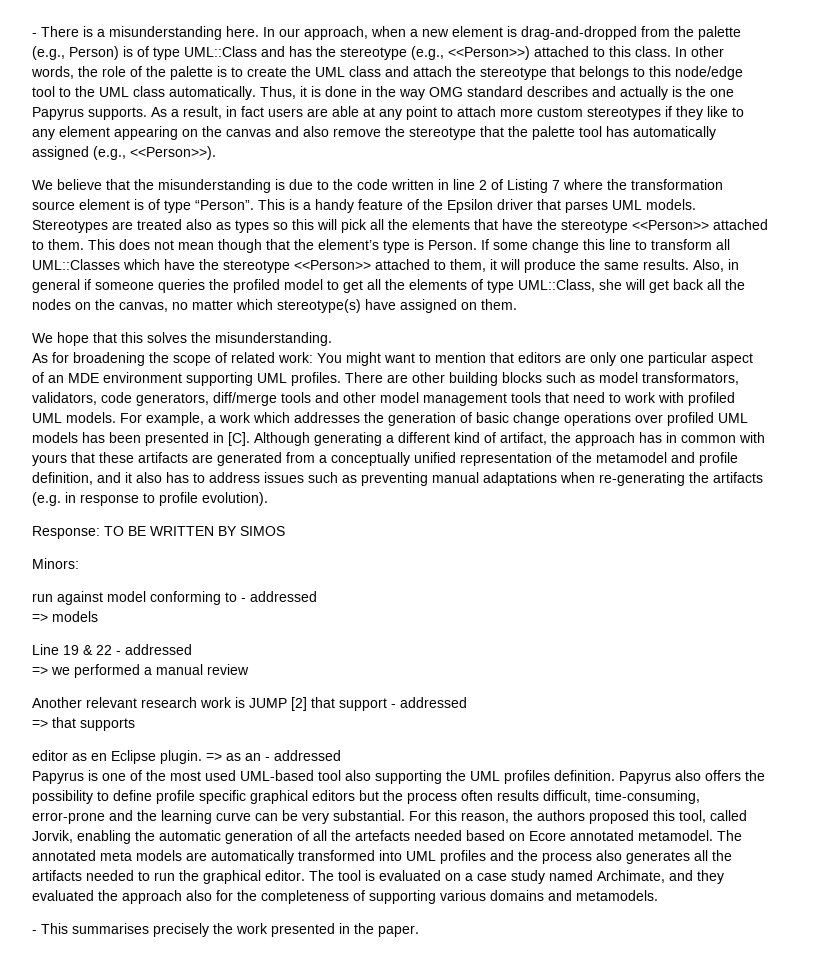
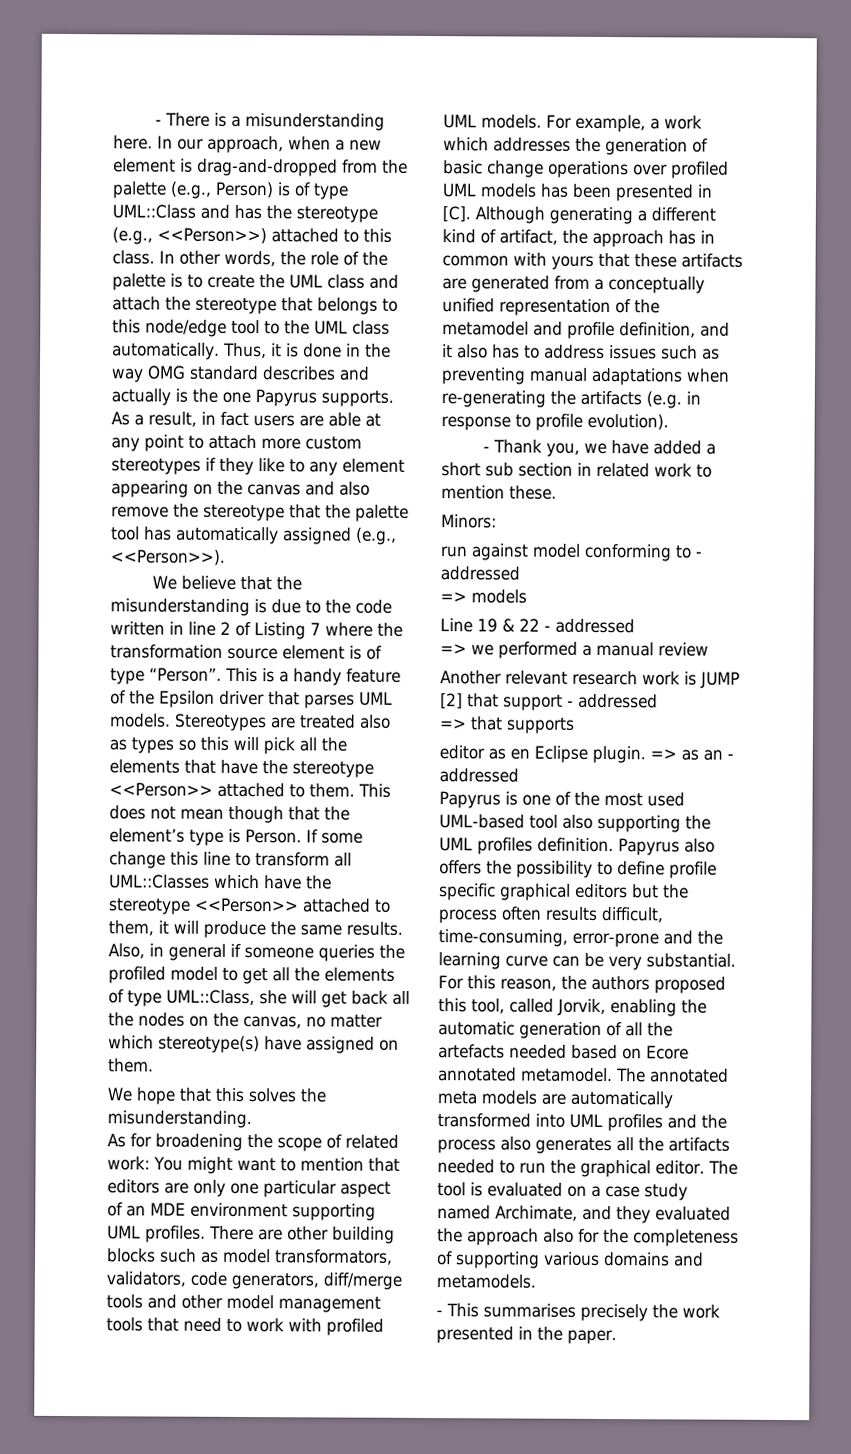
[32,526,285,539] Response: TO BE WRITTEN BY SIMOS -> [483,439,717,457] [441,462,712,478] [441,485,557,500] - Thank you, we have added a short sub section in related work to mention these.

